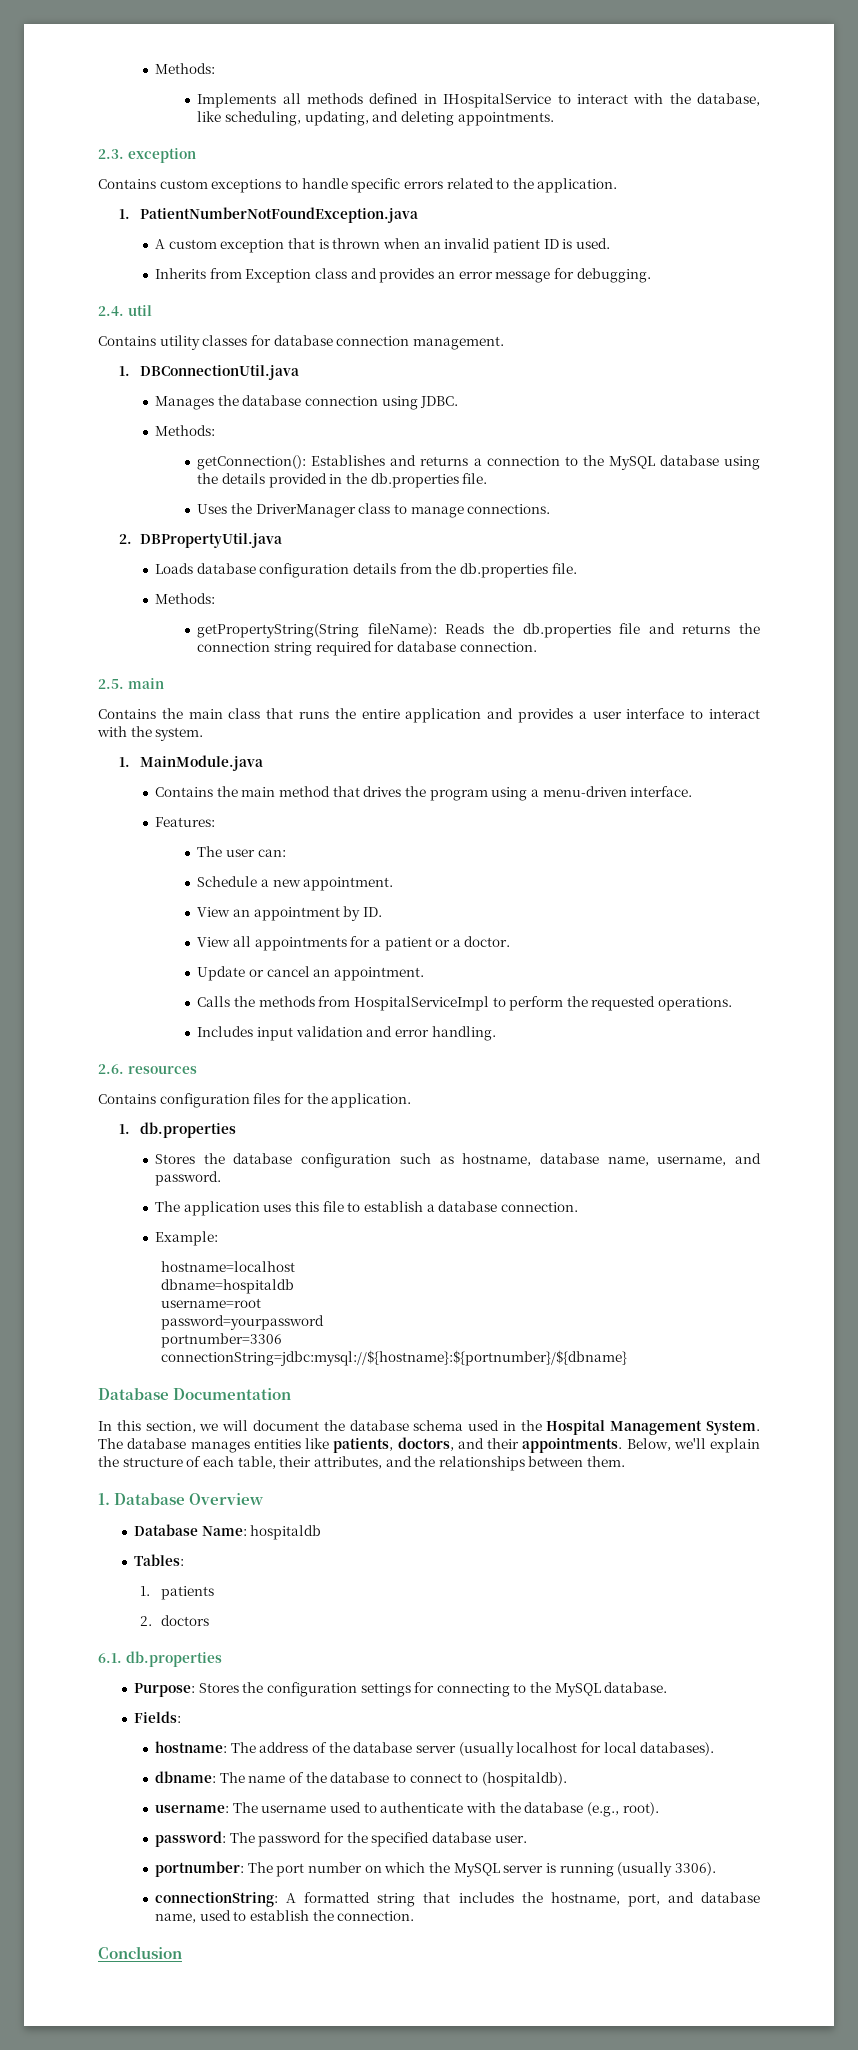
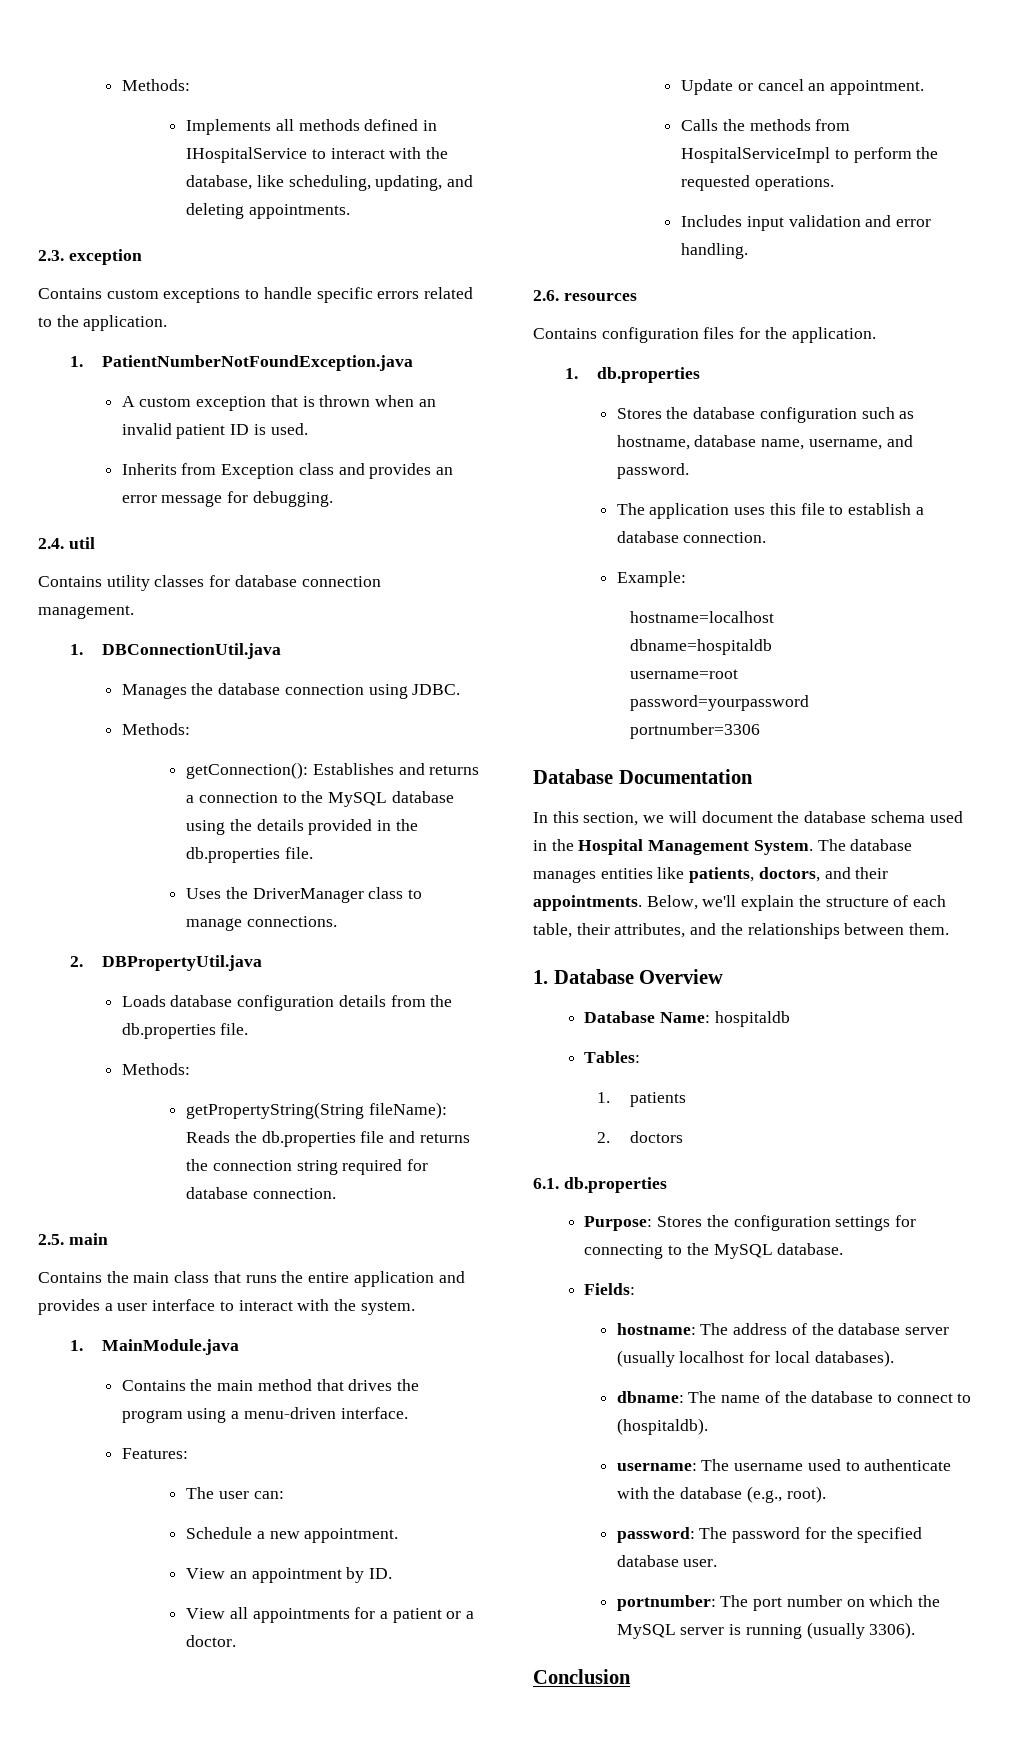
[161,1350,628,1366] // connectionString=jdbc:mysql://${hostname}:${portnumber}/${dbname} -> (760, 731) none
[155,1892,761,1907] [155,1910,415,1923] // connectionString: A formatted string that includes the hostname, port, and database name, used to establish the connection. -> (916, 1630) none

